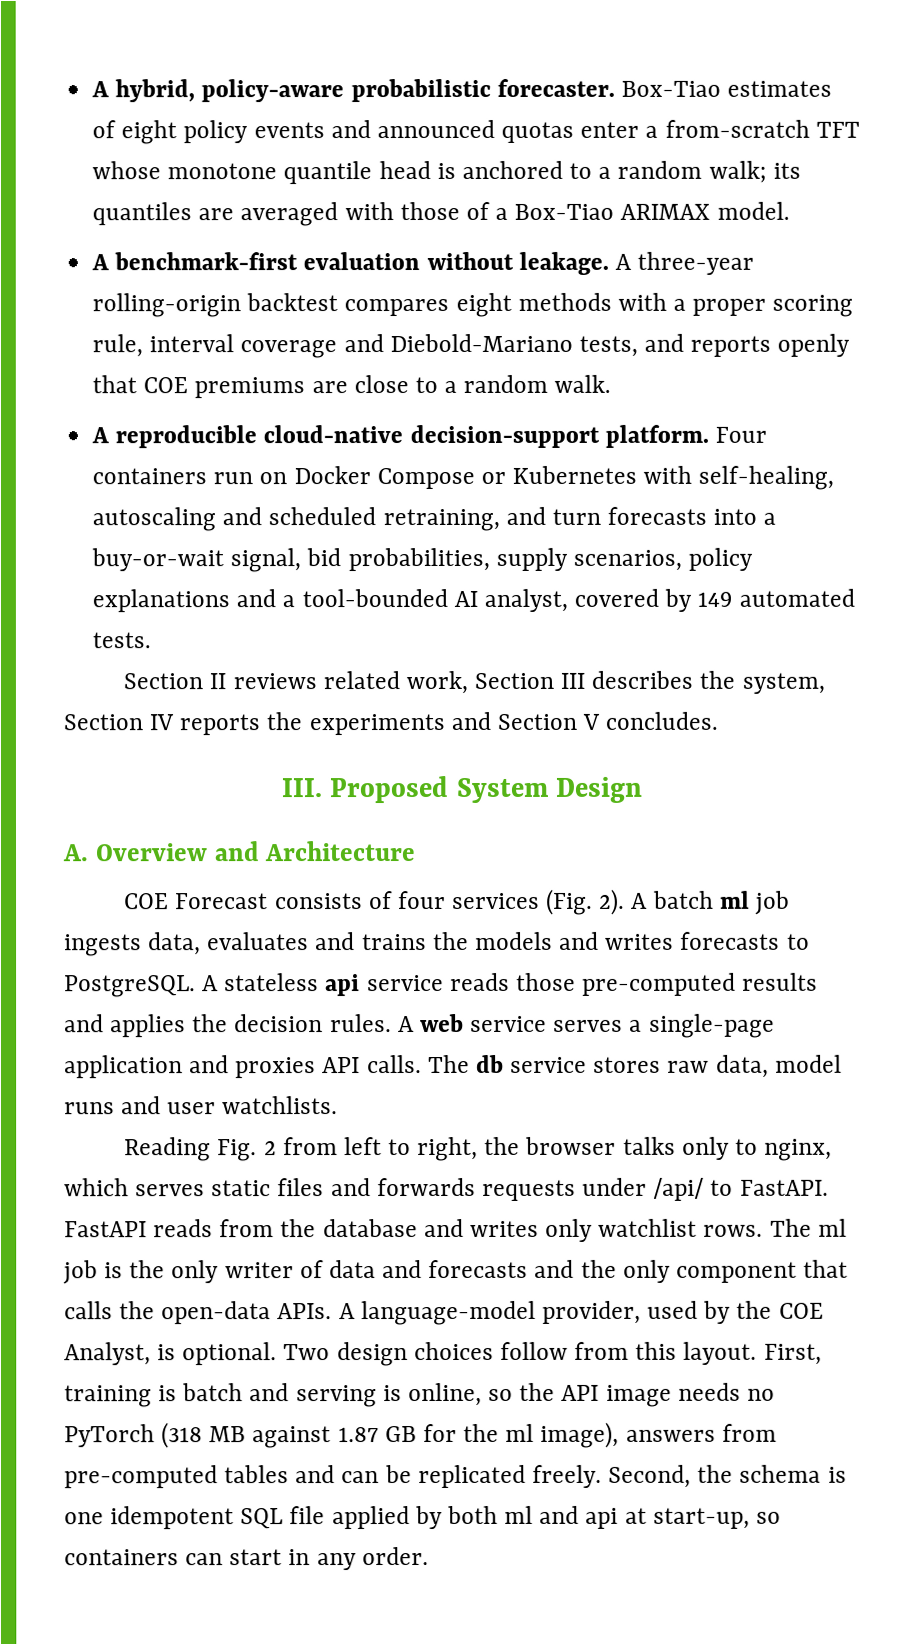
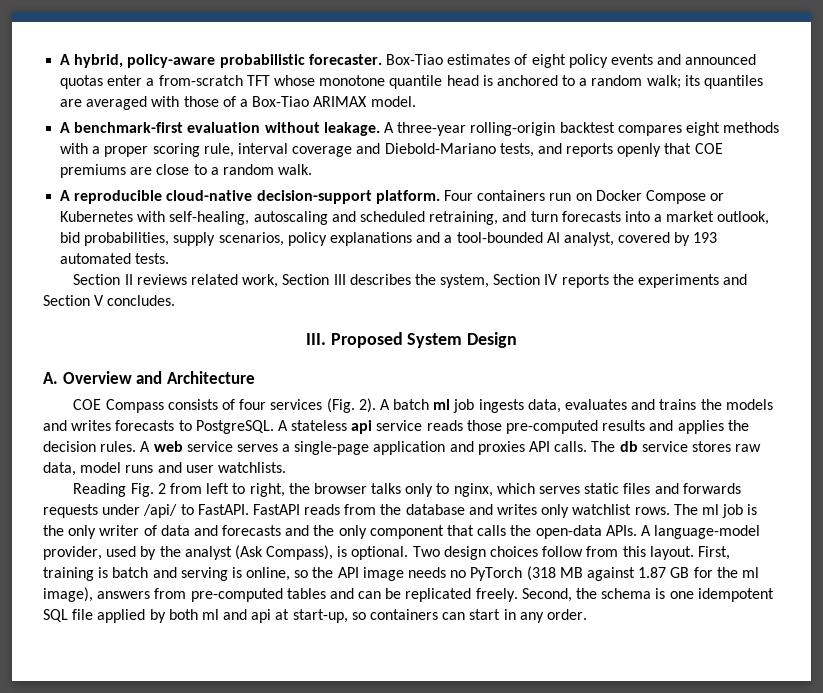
[91,548,302,573] buy-or-wait signal, -> [666,211,770,225] market outlook,
[697,591,733,607] 149 -> [693,232,718,243] 193
[175,893,269,910] Forecast -> [105,399,164,413] Compass
[778,1302,824,1319] [64,1342,151,1366] COE Analyst, -> [184,545,334,560] analyst (Ask Compass),

